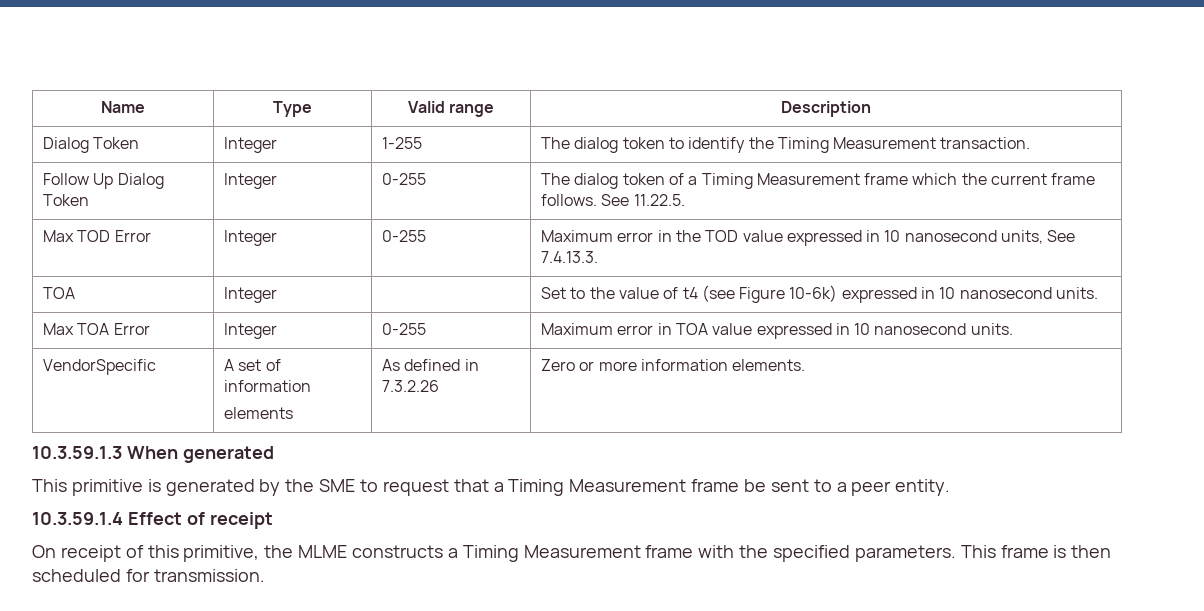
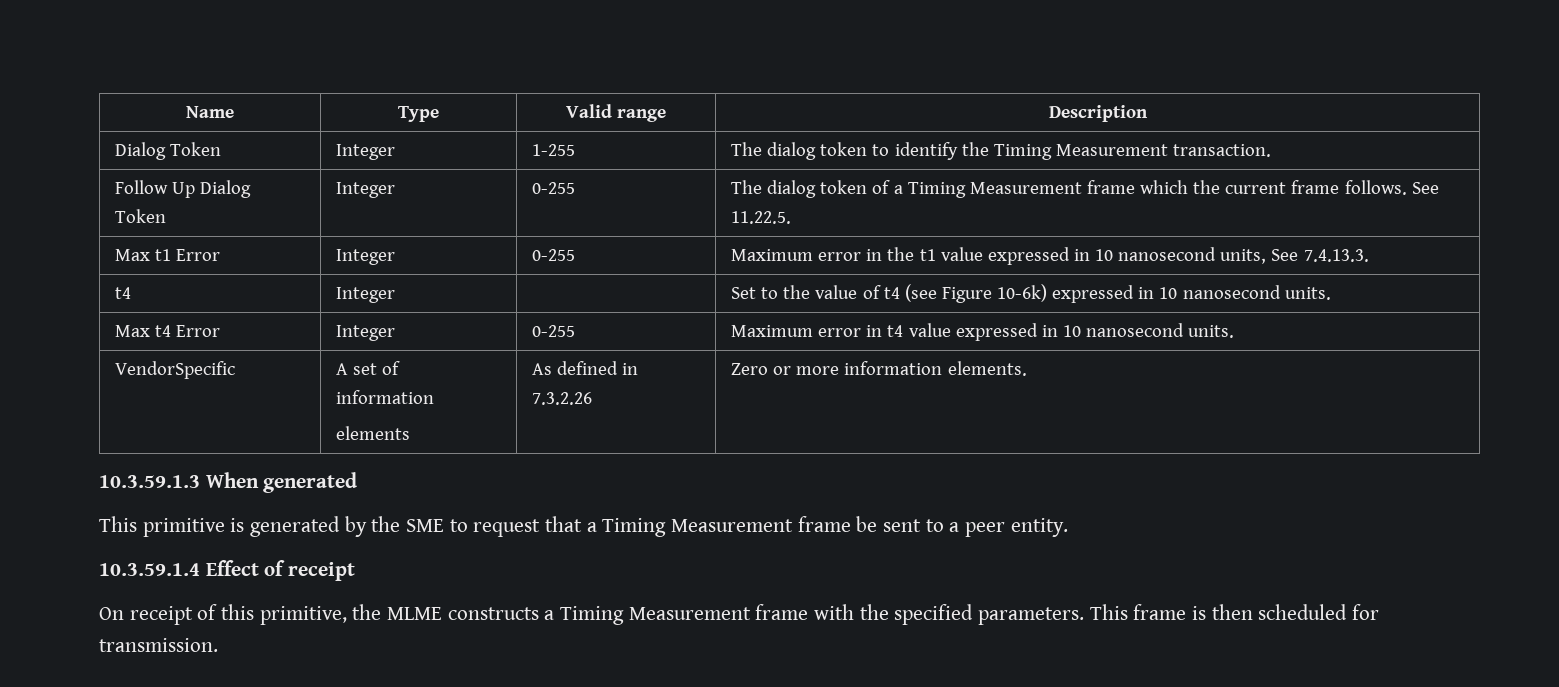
[77,230,111,242] TOD -> [155,249,172,261] t1
[705,230,739,242] TOD -> [919,249,936,261] t1
[42,287,75,299] TOA -> [115,287,132,299] t4
[77,323,150,335] [223,323,277,339] [381,323,426,335] [540,323,708,335] TOA Error | Integer | 0-255 | Maximum error in TOA -> [155,325,221,337] [336,325,396,341] [532,325,576,337] [731,325,904,337] t4 Error | Integer | 0-255 | Maximum error in t4

